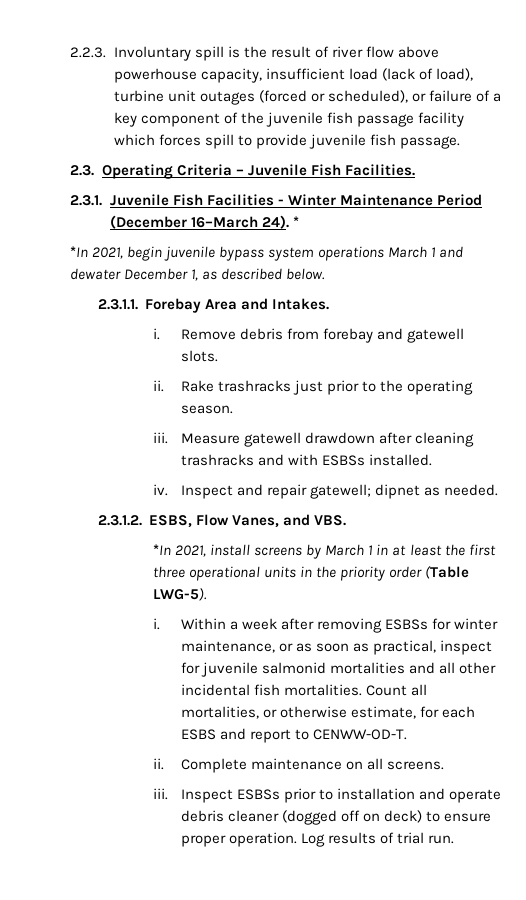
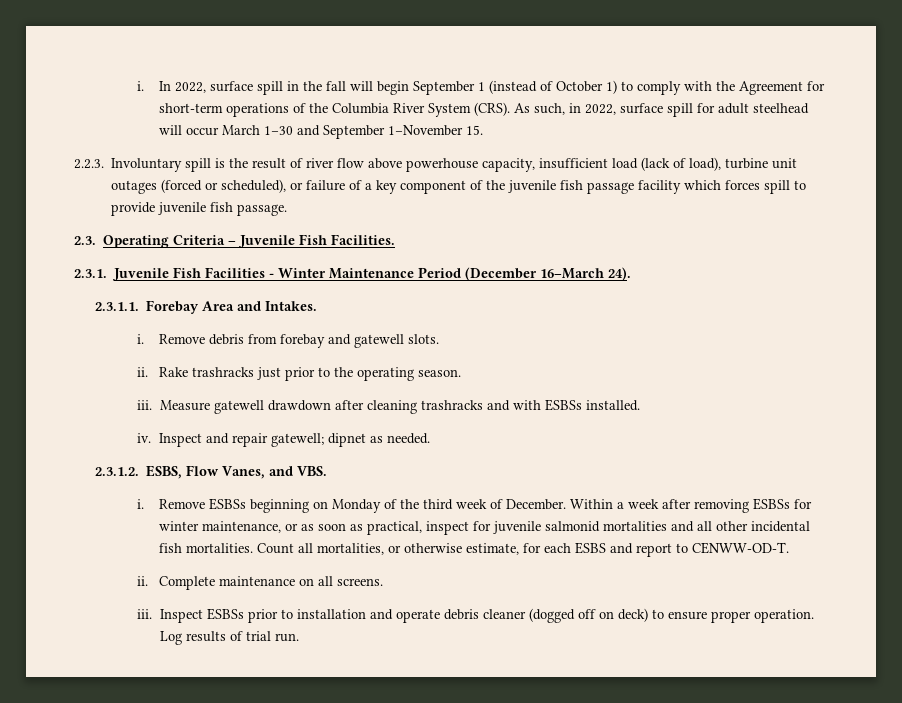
(70, 52) none -> [137,80,825,95] [158,102,809,117] [158,125,483,139] i. In 2022, surface spill in the fall will begin September 1 (instead of October 1) to comply with the Agreement for short-term operations of the Columbia River System (CRS). As such, in 2022, surface spill for adult steelhead will occur March 1–30 and September 1–November 15. //
[292,216,299,227] [70,246,464,261] [70,268,326,281] * // *In 2021, begin juvenile bypass system operations March 1 and dewater December 1, as described below. -> (632, 274) none
[153,544,496,559] [153,566,470,581] [153,588,208,601] [153,618,161,630] *In 2021, install screens by March 1 in at least the first three operational units in the priority order (Table LWG-5). // i. -> [137,498,566,513] i. Remove ESBSs beginning on Monday of the third week of December.

